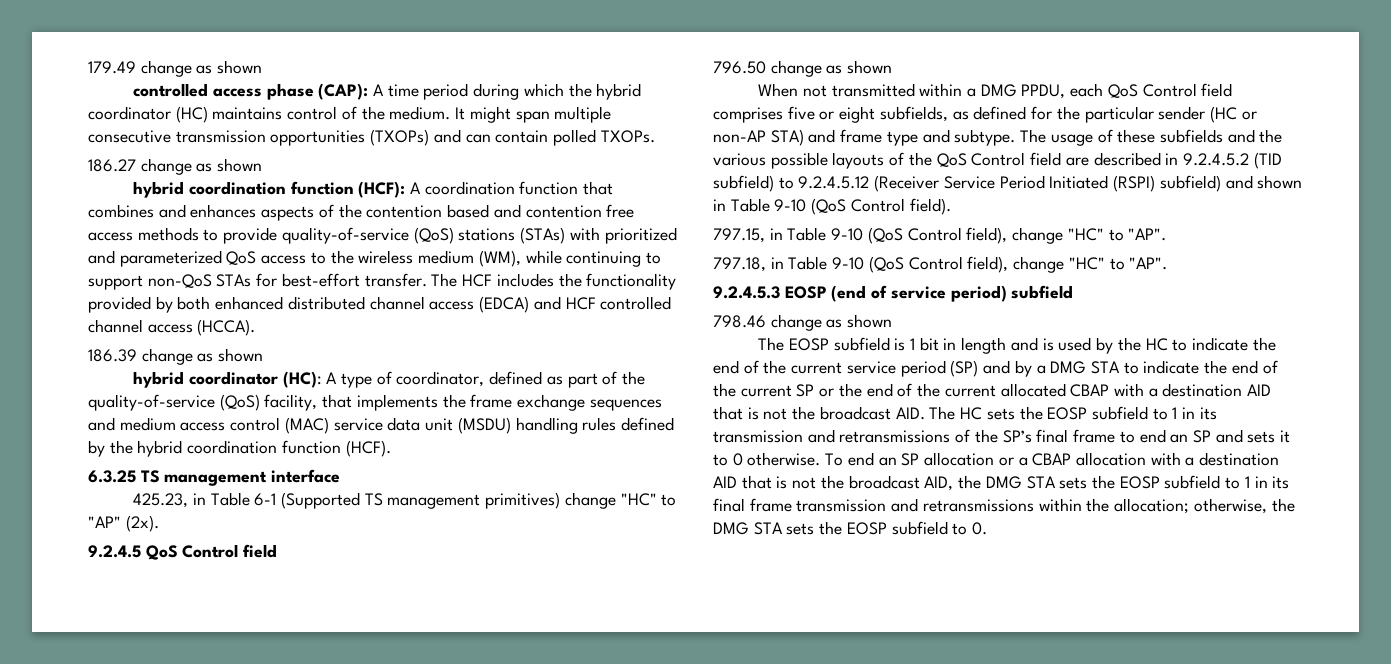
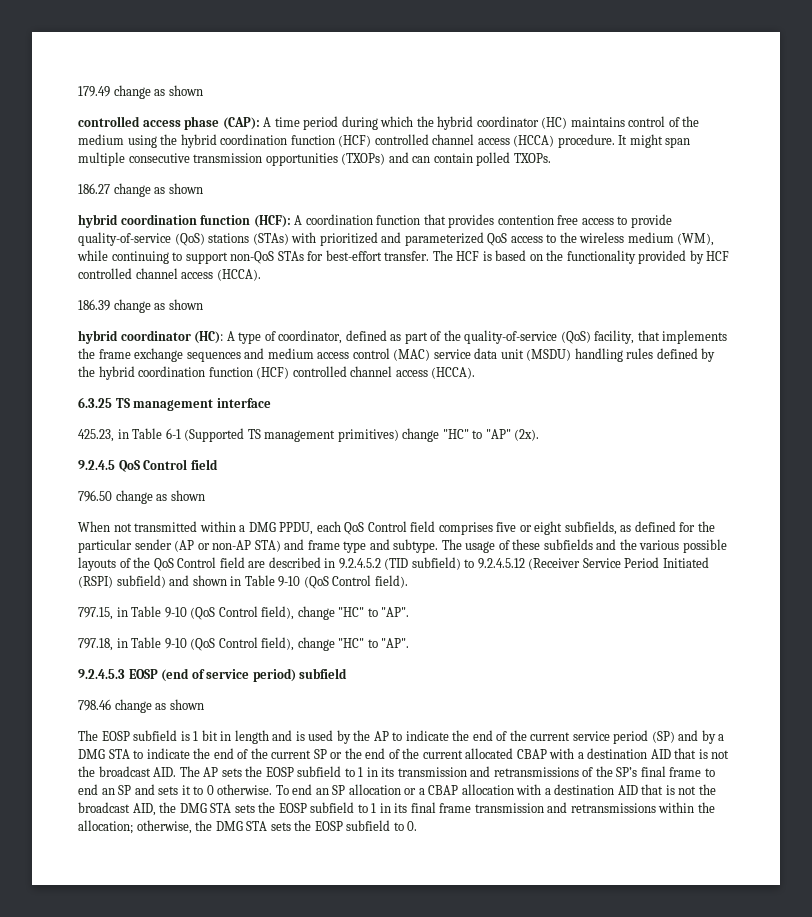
[389,106,451,120] medium. -> [78,134,615,148] medium using the hybrid coordination function (HCF) controlled channel access (HCCA) procedure.
[88,204,521,221] combines and enhances aspects of the contention based and -> [448,214,495,228] provides
[137,227,199,241] methods -> (614, 221) none
[496,273,554,287] includes -> [482,250,543,261] is based on
[177,296,561,313] both enhanced distributed channel access (EDCA) and -> (704, 257) none
[345,440,391,457] (HCF). -> [256,366,476,379] (HCF) controlled channel access (HCCA).
[1209,106,1237,123] (HC -> [174,540,195,552] (AP
[1145,338,1168,351] HC -> [373,731,389,741] AP
[960,407,983,420] HC -> [203,767,219,777] AP

